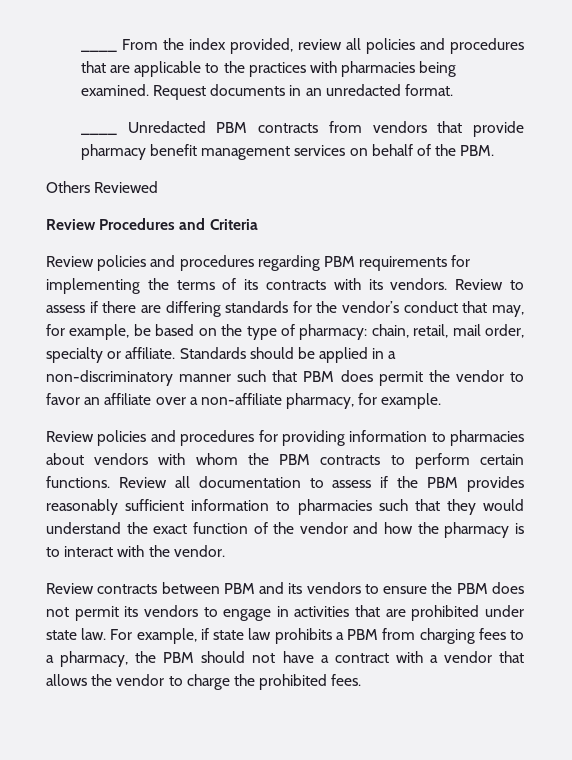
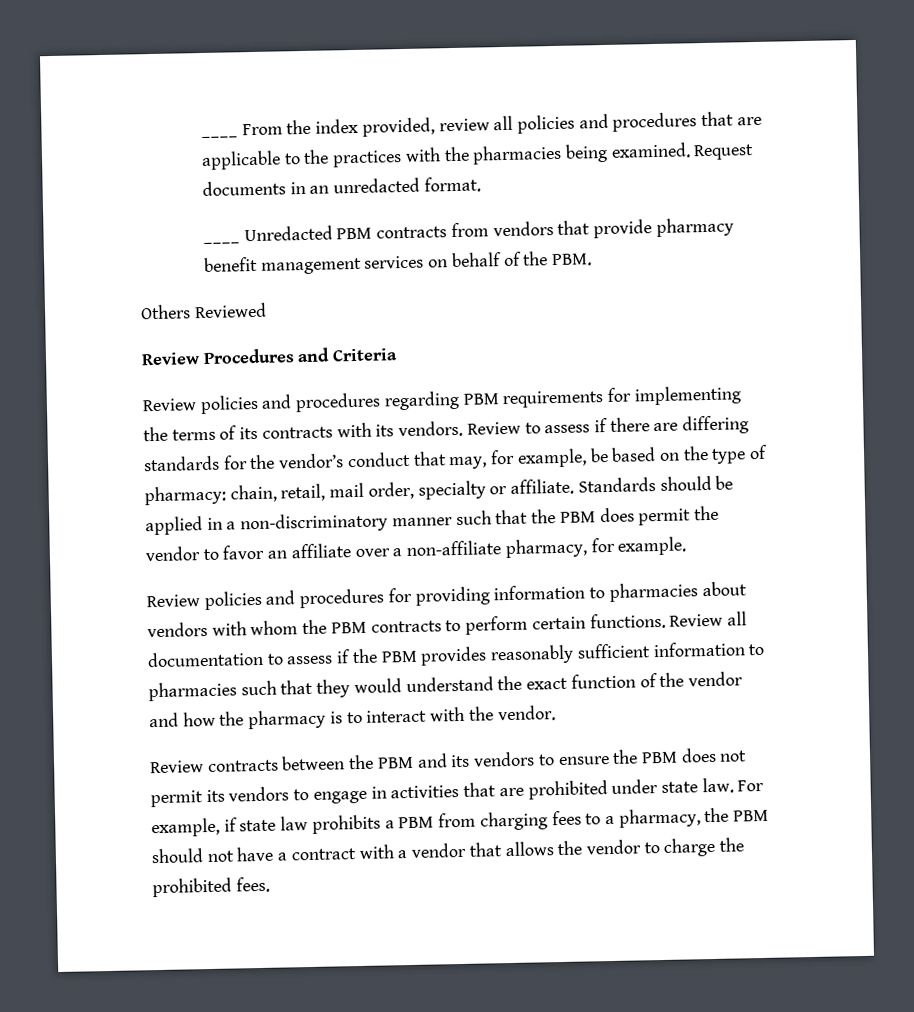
(338, 67) none -> [443,146,470,162] the
(298, 376) none -> [531,509,557,524] the
(220, 588) none -> [348,754,375,770] the

